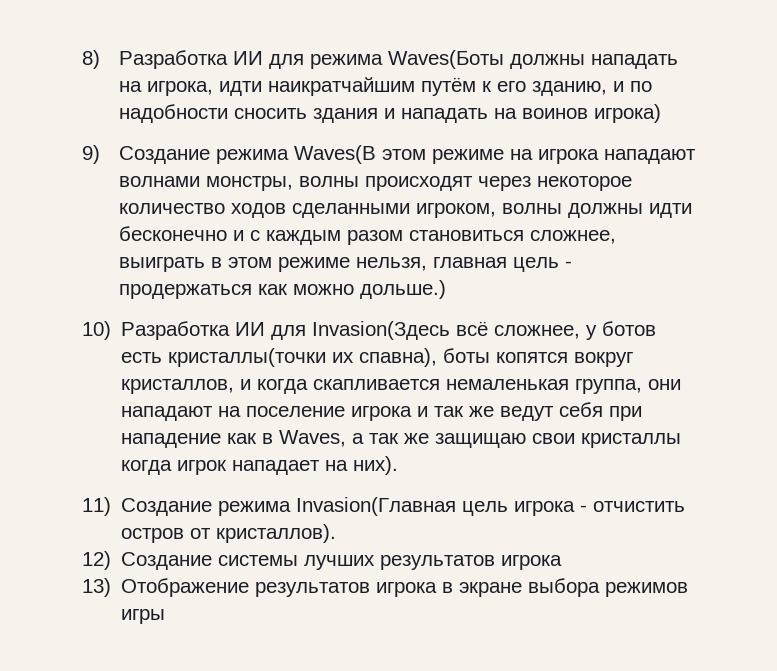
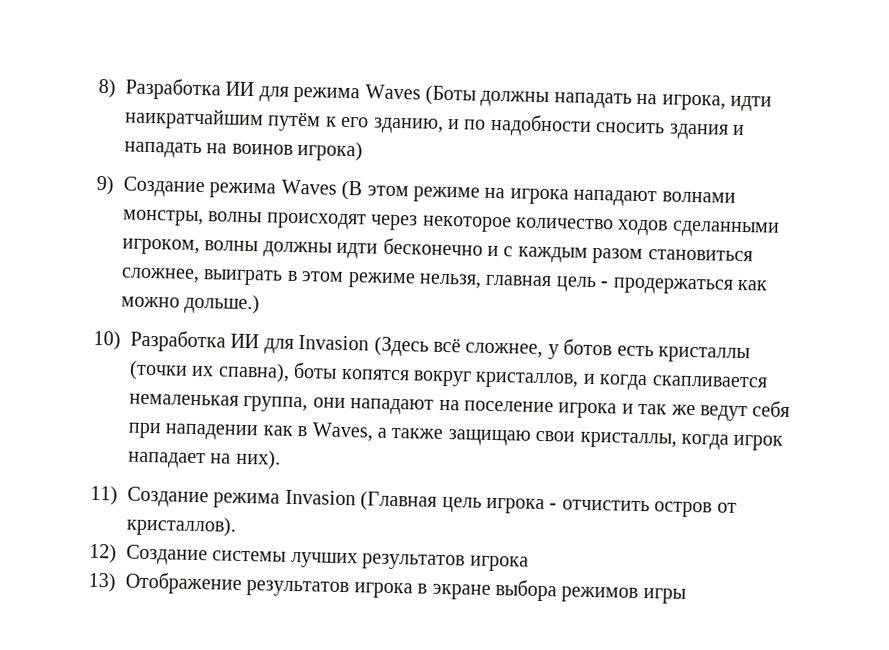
[387,50,504,69] Waves(Боты -> [364,84,476,106] Waves (Боты
[293,145,376,164] Waves(В -> [280,179,363,201] Waves (В
[312,321,451,340] Invasion(Здесь -> [298,335,429,357] Invasion (Здесь
[168,348,327,367] кристаллы(точки -> [657,346,750,364] [129,360,188,381] кристаллы (точки
[121,433,222,448] нападение -> [165,423,259,441] нападении
[369,433,430,444] так же -> [391,427,444,440] также
[581,433,682,448] кристаллы -> [579,431,677,449] кристаллы,
[296,497,457,516] Invasion(Главная -> [284,489,438,512] Invasion (Главная

